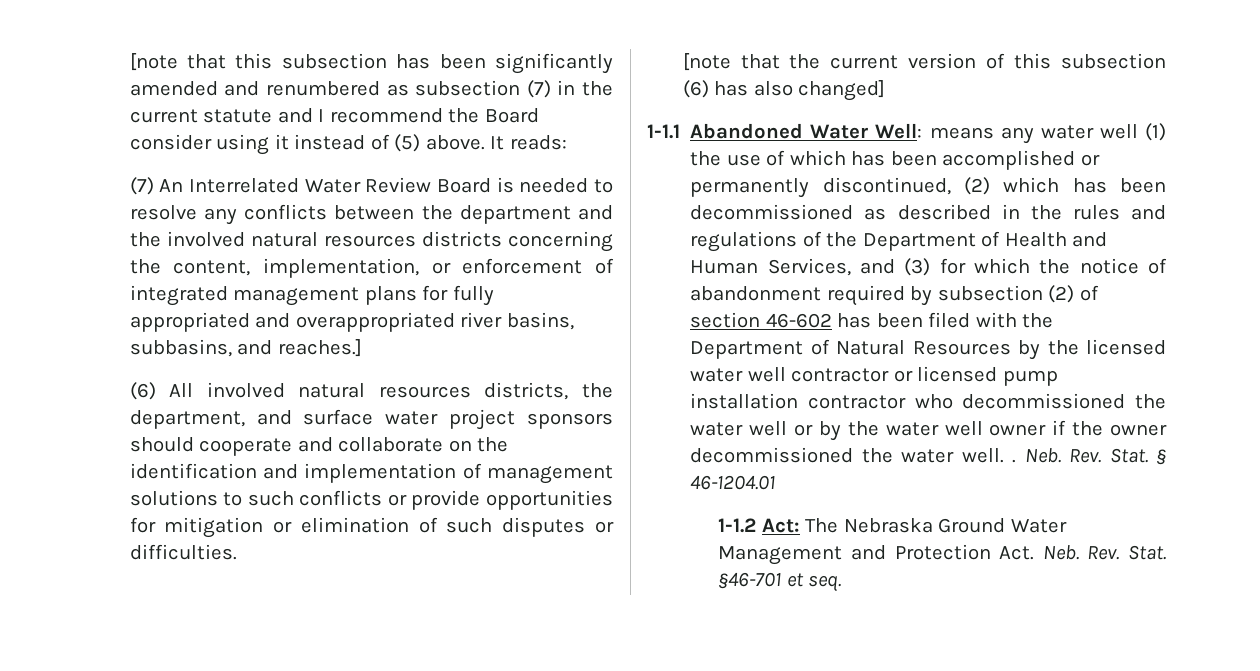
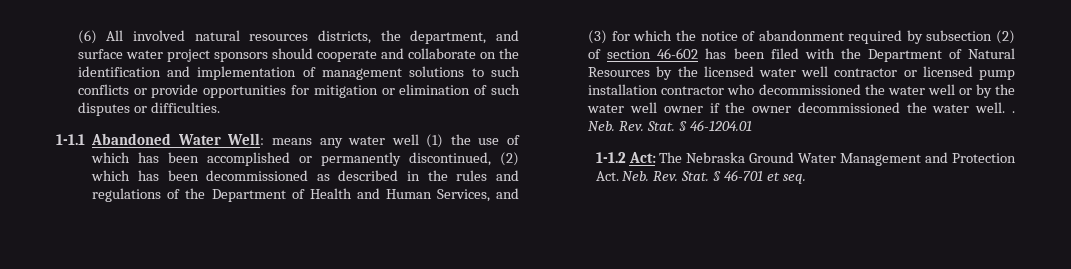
[129,53,613,74] [129,80,613,98] [129,108,539,123] [129,134,567,155] [129,177,613,195] [129,204,613,225] [129,231,613,252] [129,258,614,278] [129,285,494,306] [129,312,574,332] [129,339,362,357] [note that this subsection has been significantly amended and renumbered as subsection (7) in the current statute and I recommend the Board consider using it instead of (5) above. It reads: // (7) An Interrelated Water Review Board is needed to resolve any conflicts between the department and the involved natural resources districts concerning the content, implementation, or enforcement of integrated management plans for fully appropriated and overappropriated river basins, subbasins, and reaches.] // -> (77, 37) none
[682,53,1166,71] [682,80,886,101] // [note that the current version of this subsection (6) has also changed] -> (220, 107) none
[718,572,782,589] §46-701 -> [713,170,764,181] § 46-701

